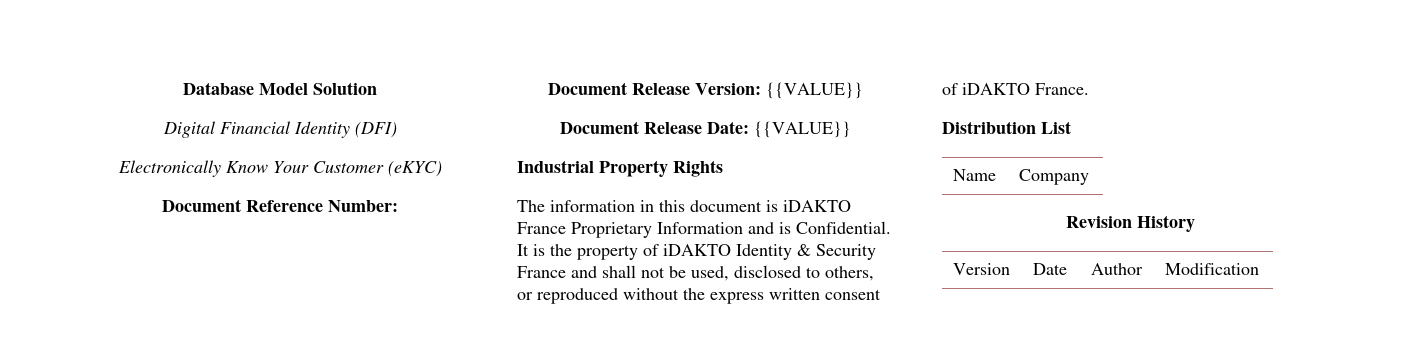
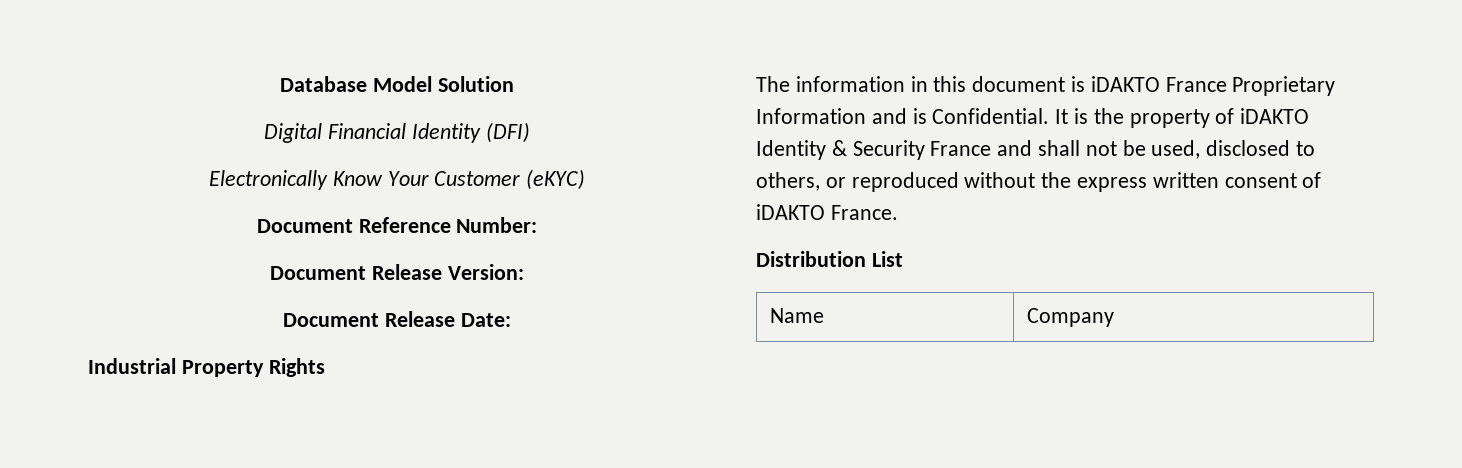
[765,82,863,99] {{VALUE}} -> (524, 272) none
[753,121,851,138] {{VALUE}} -> (511, 320) none
[1065,215,1195,232] [953,263,1011,275] [1033,263,1068,275] [1091,263,1144,275] [1165,263,1260,275] // Revision History // Version | Date | Author | Modification -> (1115, 317) none

